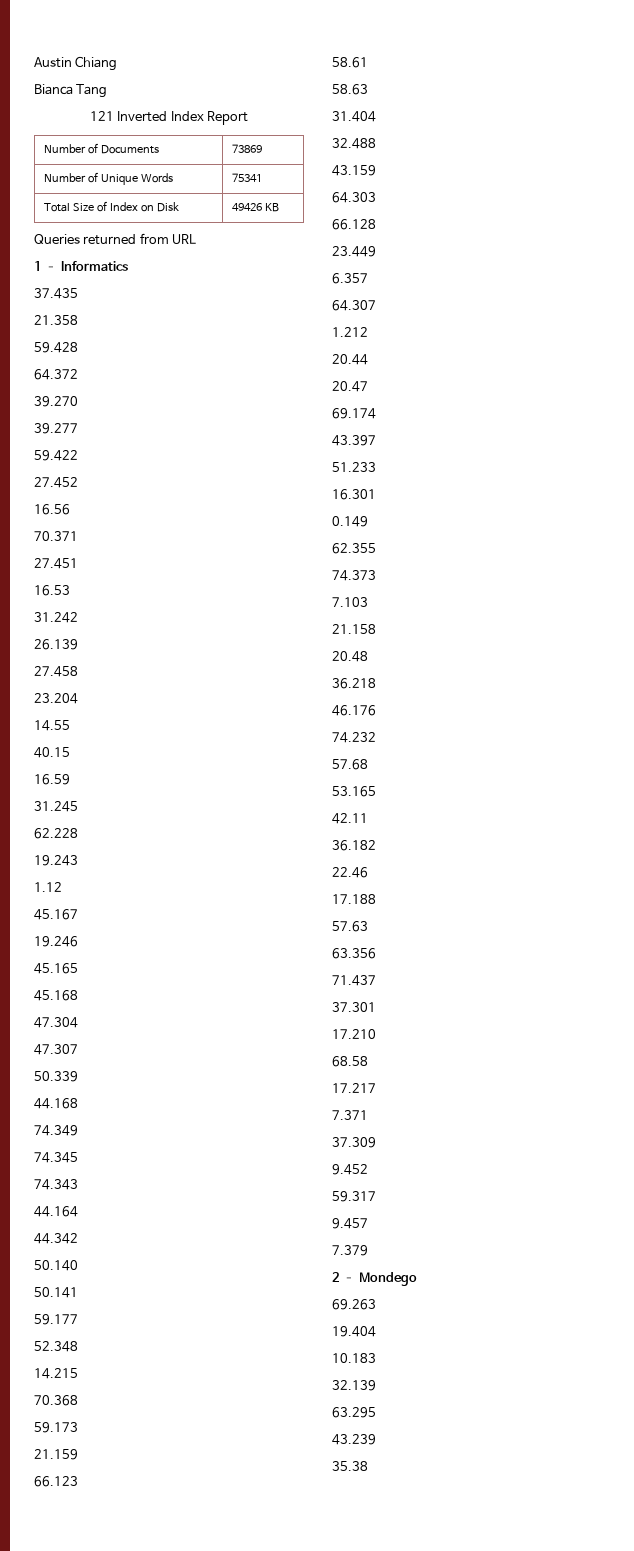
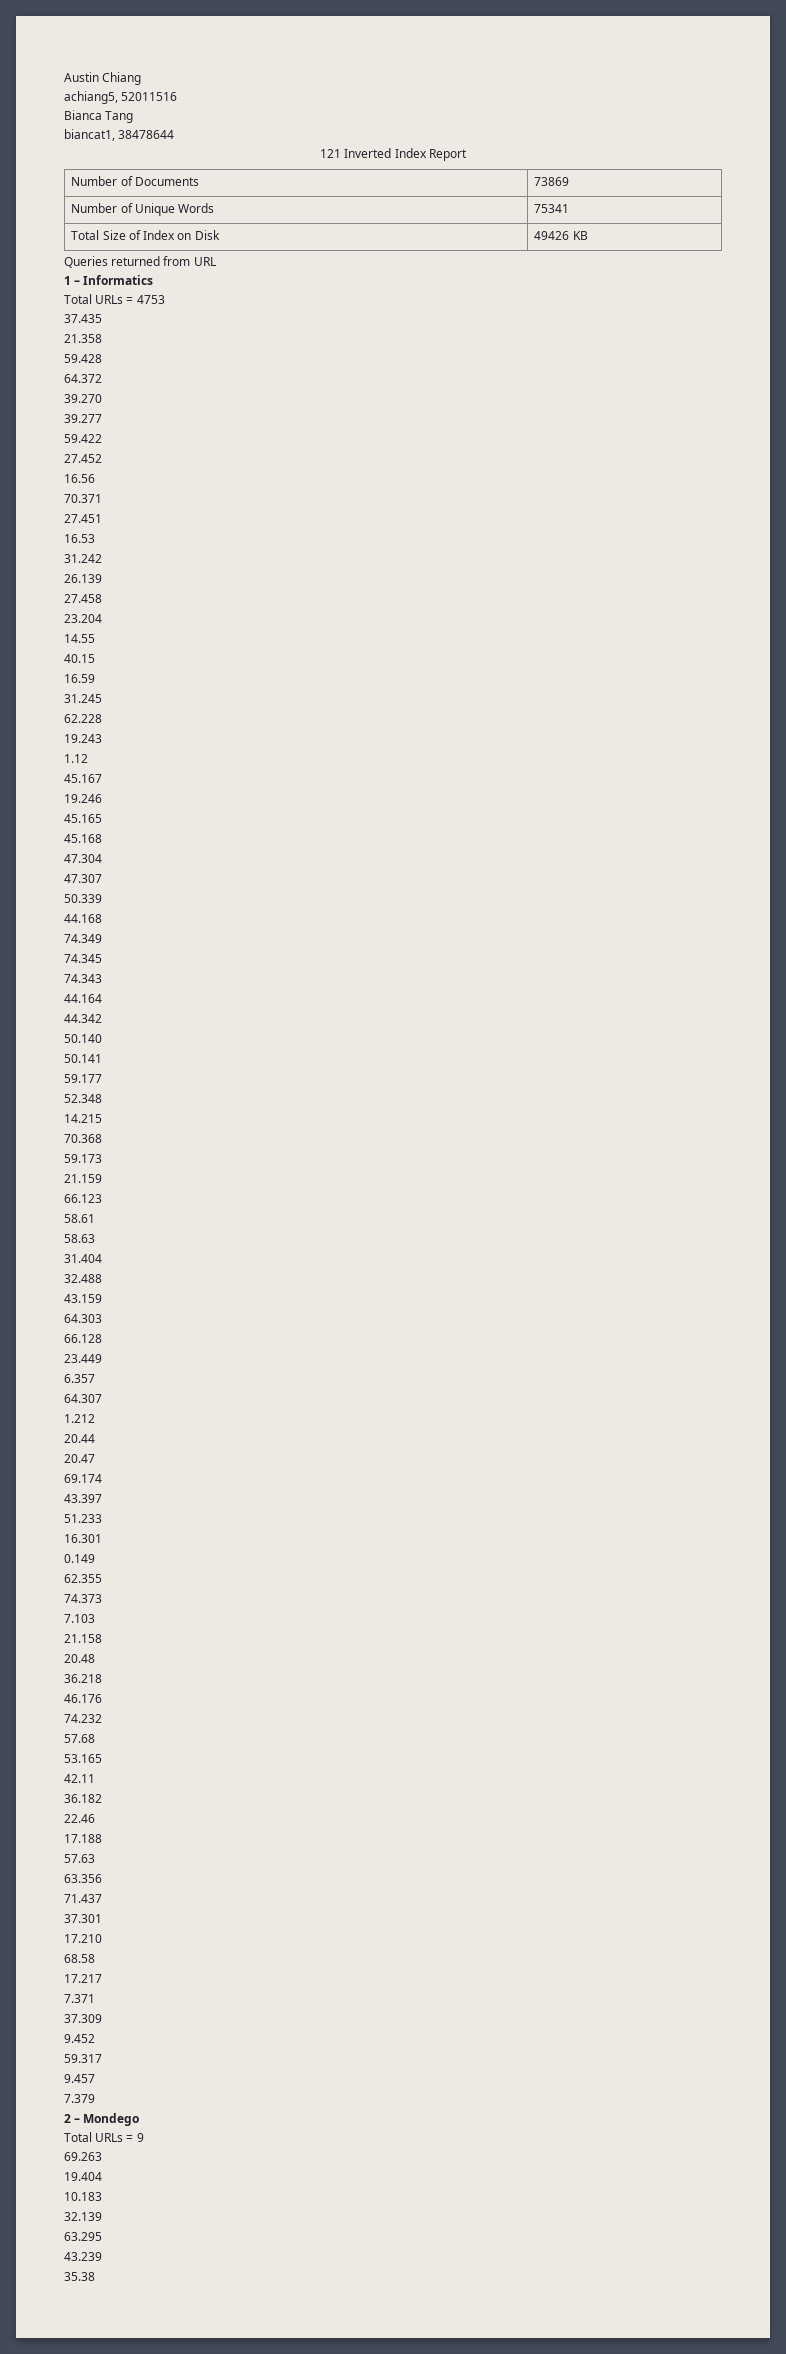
(118, 63) none -> [64,91,178,104] // achiang5, 52011516
(108, 91) none -> [64,129,175,141] // biancat1, 38478644
(128, 266) none -> [64,294,165,304] // Total URLs = 4753
(417, 1279) none -> [64,2132,144,2142] // Total URLs = 9

